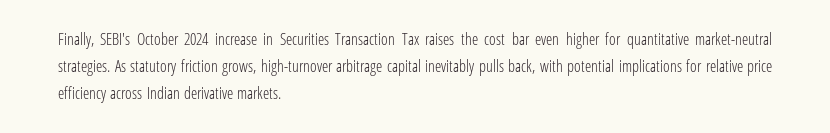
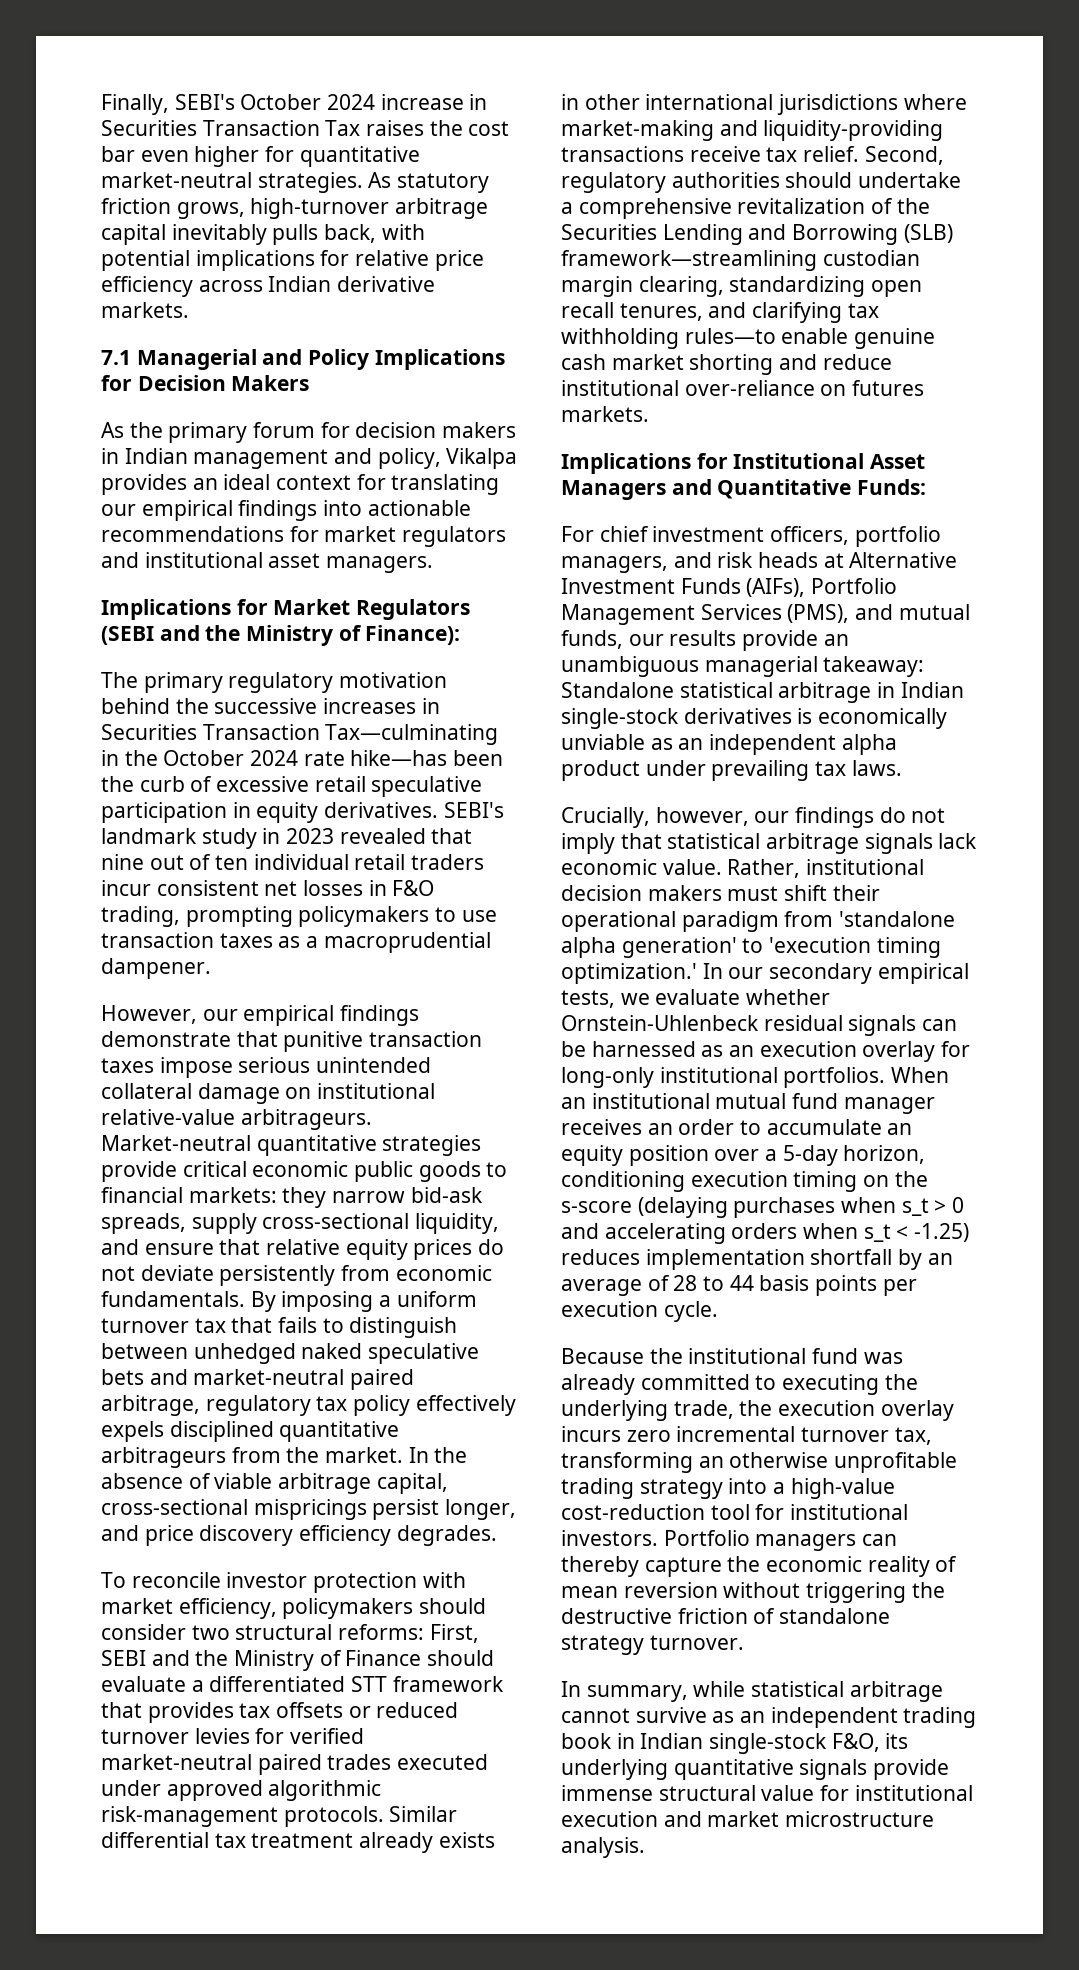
(282, 92) none -> [101,349,505,370] [101,375,310,391] [101,422,517,443] [101,448,518,469] [101,474,500,495] [101,500,471,521] [101,526,507,547] [101,552,434,573] [101,599,471,620] [101,625,461,646] [101,672,448,693] [101,698,440,714] [101,724,499,745] [101,750,504,766] [101,776,483,797] [101,802,504,823] [101,828,473,849] [101,854,485,870] [101,880,435,896] [101,906,497,927] [101,932,491,953] [101,958,211,979] [101,1005,420,1026] [101,1031,483,1052] [101,1057,432,1078] [101,1083,436,1104] [101,1109,372,1130] [101,1135,482,1156] [101,1161,508,1182] [101,1187,483,1208] [101,1213,500,1234] [101,1239,505,1260] [101,1265,492,1286] [101,1291,477,1312] [101,1317,458,1338] [101,1343,480,1364] [101,1369,415,1390] [101,1395,516,1416] [101,1421,400,1442] [101,1447,468,1468] [101,1473,448,1494] [101,1499,517,1520] [101,1525,497,1546] [101,1572,466,1593] [101,1598,487,1619] [101,1624,479,1643] [101,1650,495,1671] [101,1676,504,1692] [101,1702,459,1723] [101,1728,365,1744] [101,1754,489,1775] [101,1780,382,1801] [101,1806,458,1827] [101,1832,495,1853] [561,94,967,115] [561,120,944,141] [561,146,944,165] [561,172,962,193] [561,198,930,219] [561,224,953,245] [561,250,920,271] [561,276,923,297] [561,302,879,323] [561,328,936,349] [561,354,892,375] [561,380,925,396] [561,406,649,422] [561,453,926,474] [561,479,927,500] [561,526,941,547] [561,552,958,573] [561,578,898,597] [561,604,970,625] [561,630,849,651] [561,656,925,677] [561,682,964,703] [561,708,948,729] [561,734,897,755] [561,760,902,781] [561,807,946,828] [561,833,978,854] [561,859,925,878] [561,885,880,901] [561,911,956,932] [561,937,941,958] [561,963,969,984] [561,989,831,1008] [561,1015,958,1036] [561,1041,971,1062] [561,1067,950,1088] [561,1093,935,1114] [561,1119,913,1135] [561,1145,926,1166] [561,1171,928,1192] [561,1197,965,1218] [561,1223,970,1244] [561,1249,953,1270] [561,1275,917,1296] [561,1301,718,1322] [561,1348,903,1364] [561,1374,918,1395] [561,1400,954,1421] [561,1426,932,1445] [561,1452,958,1473] [561,1478,895,1499] [561,1504,909,1520] [561,1530,898,1551] [561,1556,958,1577] [561,1582,945,1603] [561,1608,891,1624] [561,1635,744,1655] [561,1681,943,1702] [561,1707,977,1728] [561,1733,909,1754] [561,1759,950,1780] [561,1785,973,1801] [561,1811,935,1827] [561,1837,645,1858] // 7.1 Managerial and Policy Implications for Decision Makers // As the primary forum for decision makers in Indian management and policy, Vikalpa provides an ideal context for translating our empirical findings into actionable recommendations for market regulators and institutional asset managers. // Implications for Market Regulators (SEBI and the Ministry of Finance): // The primary regulatory motivation behind the successive increases in Securities Transaction Tax—culminating in the October 2024 rate hike—has been the curb of excessive retail speculative participation in equity derivatives. SEBI's landmark study in 2023 revealed that nine out of ten individual retail traders incur consistent net losses in F&O trading, prompting policymakers to use transaction taxes as a macroprudential dampener. // However, our empirical findings demonstrate that punitive transaction taxes impose serious unintended collateral damage on institutional relative-value arbitrageurs. Market-neutral quantitative strategies provide critical economic public goods to financial markets: they narrow bid-ask spreads, supply cross-sectional liquidity, and ensure that relative equity prices do not deviate persistently from economic fundamentals. By imposing a uniform turnover tax that fails to distinguish between unhedged naked speculative bets and market-neutral paired arbitrage, regulatory tax policy effectively expels disciplined quantitative arbitrageurs from the market. In the absence of viable arbitrage capital, cross-sectional mispricings persist longer, and price discovery efficiency degrades. // To reconcile investor protection with market efficiency, policymakers should consider two structural reforms: First, SEBI and the Ministry of Finance should evaluate a differentiated STT framework that provides tax offsets or reduced turnover levies for verified market-neutral paired trades executed under approved algorithmic risk-management protocols. Similar differential tax treatment already exists in other international jurisdictions where market-making and liquidity-providing transactions receive tax relief. Second, regulatory authorities should undertake a comprehensive revitalization of the Securities Lending and Borrowing (SLB) framework—streamlining custodian margin clearing, standardizing open recall tenures, and clarifying tax withholding rules—to enable genuine cash market shorting and reduce institutional over-reliance on futures markets. // Implications for Institutional Asset Managers and Quantitative Funds: // For chief investment officers, portfolio managers, and risk heads at Alternative Investment Funds (AIFs), Portfolio Management Services (PMS), and mutual funds, our results provide an unambiguous managerial takeaway: Standalone statistical arbitrage in Indian single-stock derivatives is economically unviable as an independent alpha product under prevailing tax laws. // Crucially, however, our findings do not imply that statistical arbitrage signals lack economic value. Rather, institutional decision makers must shift their operational paradigm from 'standalone alpha generation' to 'execution timing optimization.' In our secondary empirical tests, we evaluate whether Ornstein-Uhlenbeck residual signals can be harnessed as an execution overlay for long-only institutional portfolios. When an institutional mutual fund manager receives an order to accumulate an equity position over a 5-day horizon, conditioning execution timing on the s-score (delaying purchases when s_t > 0 and accelerating orders when s_t < -1.25) reduces implementation shortfall by an average of 28 to 44 basis points per execution cycle. // Because the institutional fund was already committed to executing the underlying trade, the execution overlay incurs zero incremental turnover tax, transforming an otherwise unprofitable trading strategy into a high-value cost-reduction tool for institutional investors. Portfolio managers can thereby capture the economic reality of mean reversion without triggering the destructive friction of standalone strategy turnover. // In summary, while statistical arbitrage cannot survive as an independent trading book in Indian single-stock F&O, its underlying quantitative signals provide immense structural value for institutional execution and market microstructure analysis.

